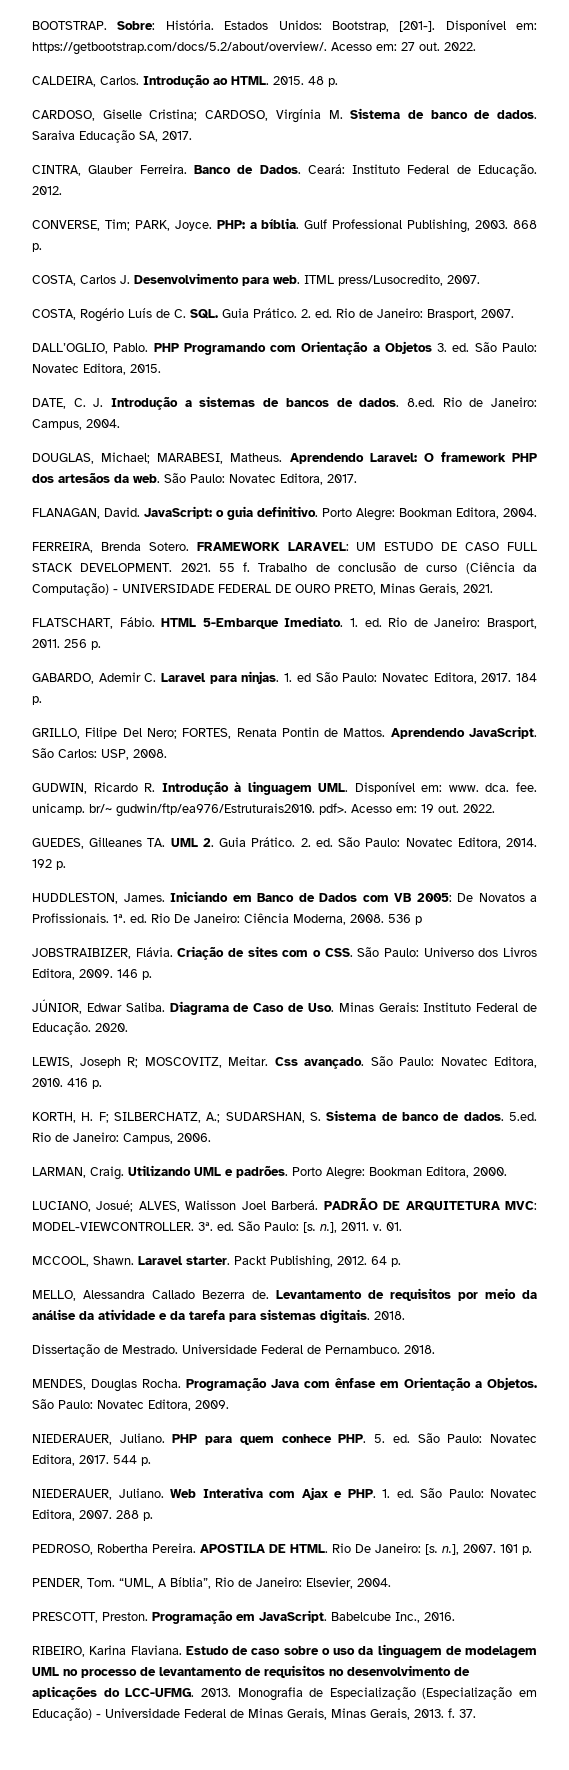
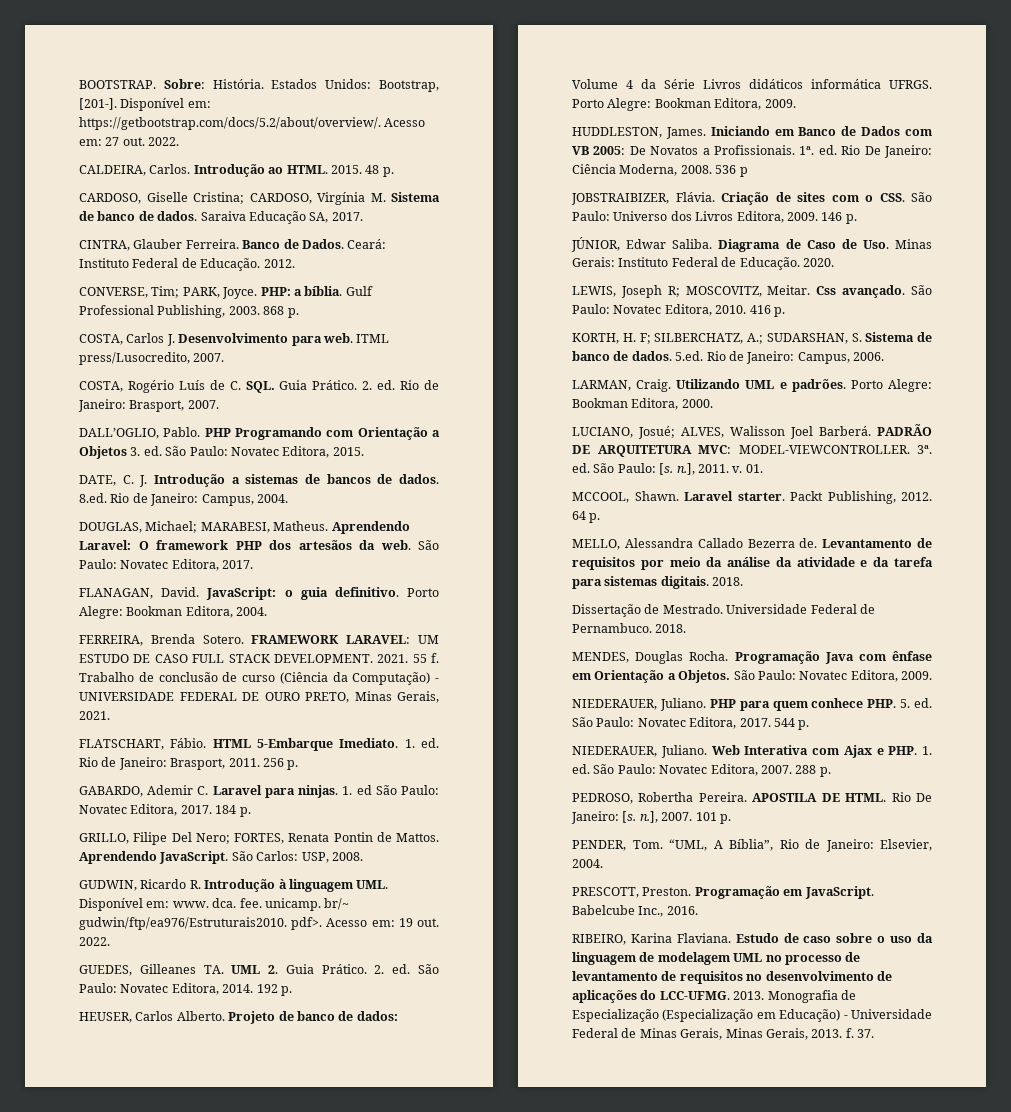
(66, 865) none -> [79,1011,398,1024] [572,79,932,89] [572,98,796,111] // HEUSER, Carlos Alberto. Projeto de banco de dados: Volume 4 da Série Livros didáticos informática UFRGS. Porto Alegre: Bookman Editora, 2009.

